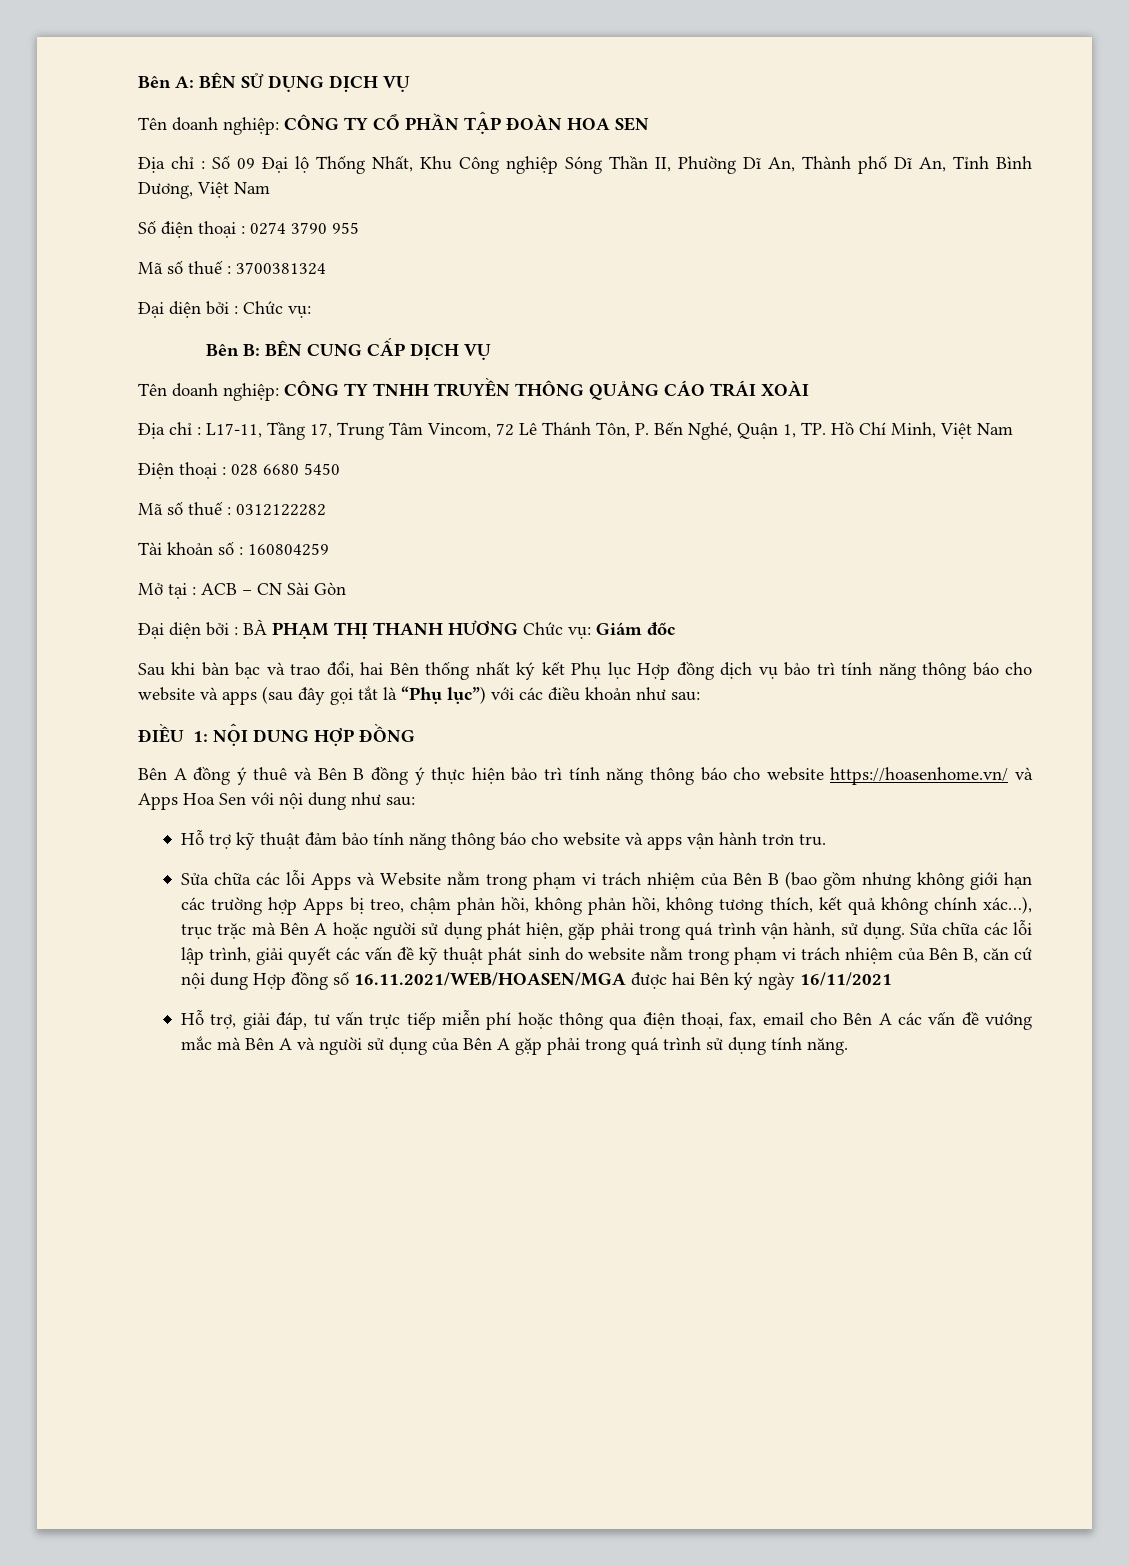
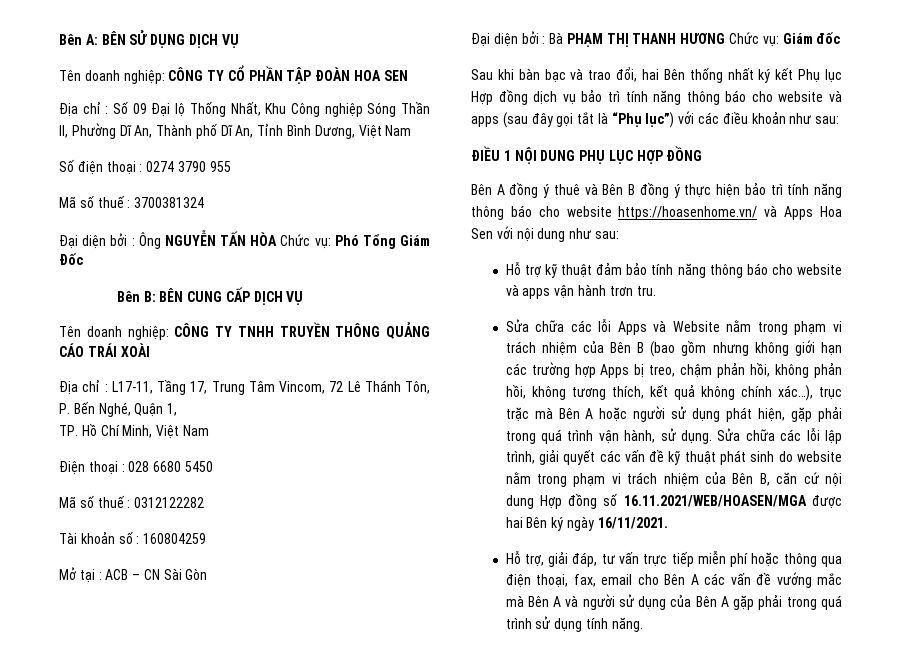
[243,301,311,318] Chức vụ: -> [138,230,431,249] [59,253,83,265] Ông NGUYỄN TẤN HÒA Chức vụ: Phó Tổng Giám Đốc
(796, 431) none -> (178, 409) //
[243,619,267,635] BÀ -> [549,32,564,44] Bà
[193,731,209,742] 1: -> [503,150,511,161] 1
(310, 735) none -> [579,150,633,164] PHỤ LỤC
[800,972,893,986] 16/11/2021 -> [597,517,668,529] 16/11/2021.

